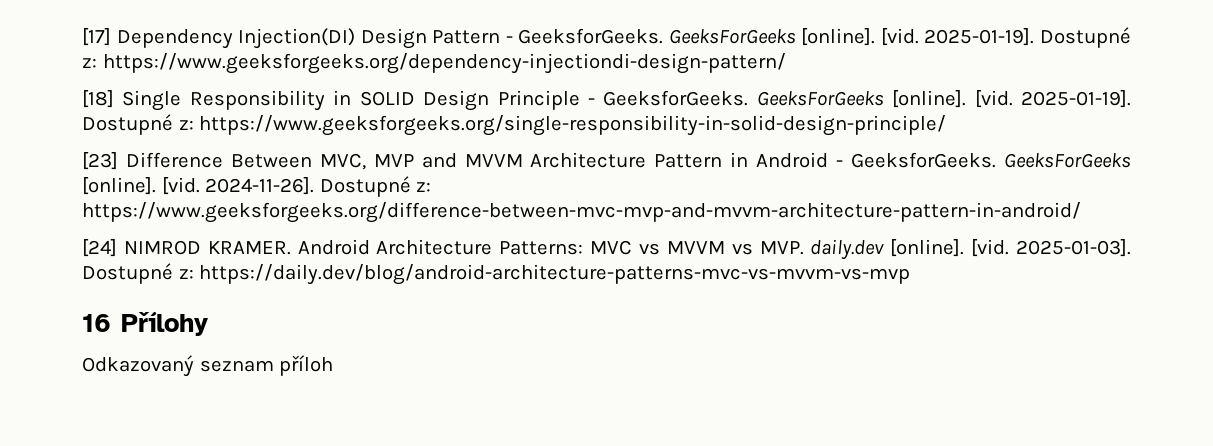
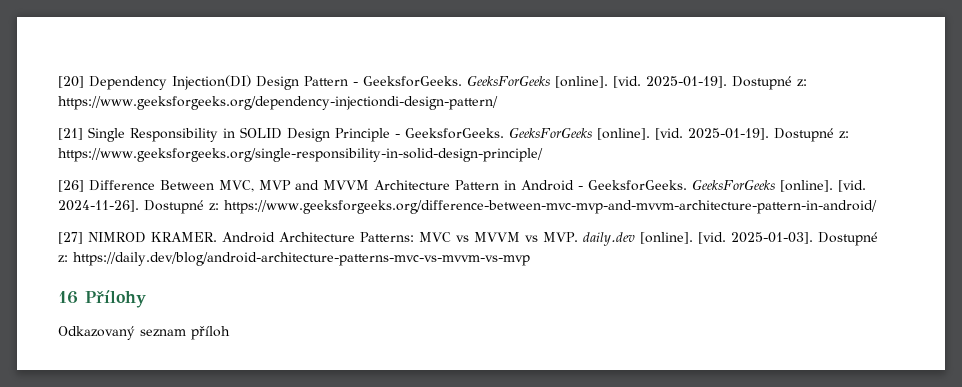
[82,28,111,46] [17] -> [58,76,84,88] [20]
[82,90,114,108] [18] -> [58,128,83,140] [21]
[82,152,118,170] [23] -> [58,180,84,192] [26]
[82,239,117,257] [24] -> [58,232,83,244] [27]

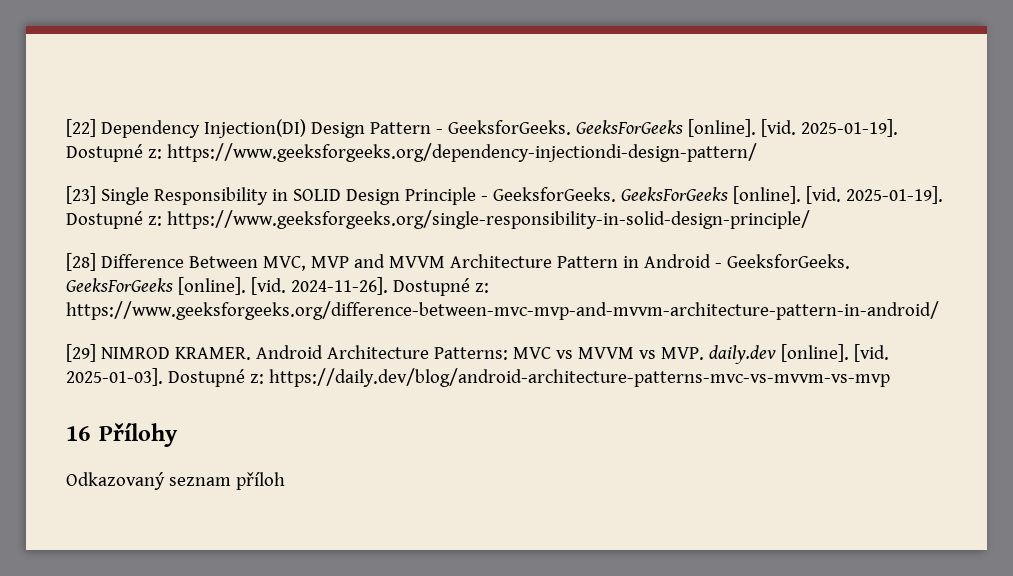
[58,76,84,88] [20] -> [66,119,96,137] [22]
[58,128,83,140] [21] -> [66,186,96,204] [23]
[58,180,84,192] [26] -> [66,253,96,271] [28]
[58,232,83,244] [27] -> [66,344,96,362] [29]

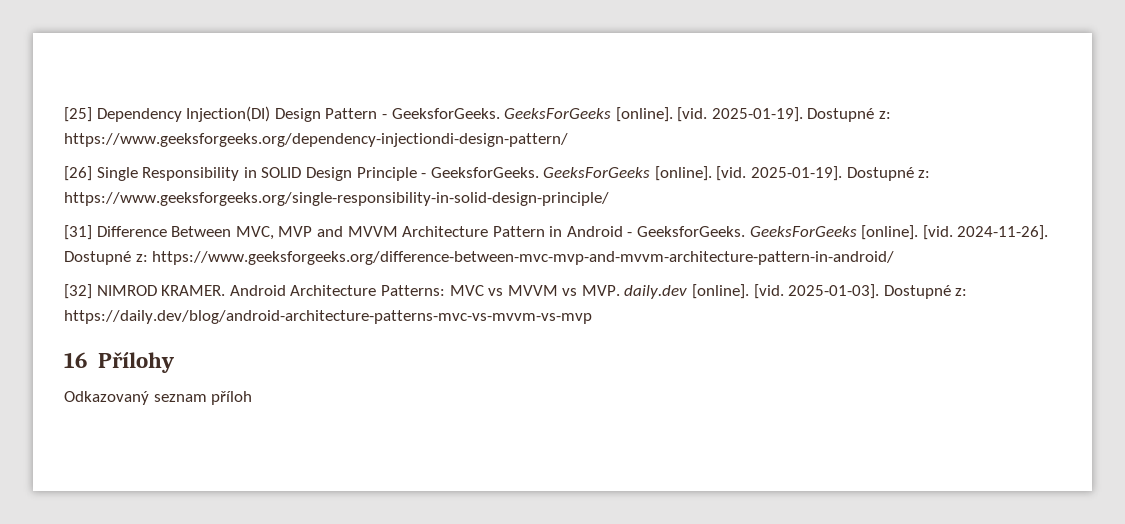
[66,119,96,137] [22] -> [64,107,92,122] [25]
[66,186,96,204] [23] -> [64,166,92,181] [26]
[66,253,96,271] [28] -> [64,225,92,240] [31]
[66,344,96,362] [29] -> [64,284,92,299] [32]

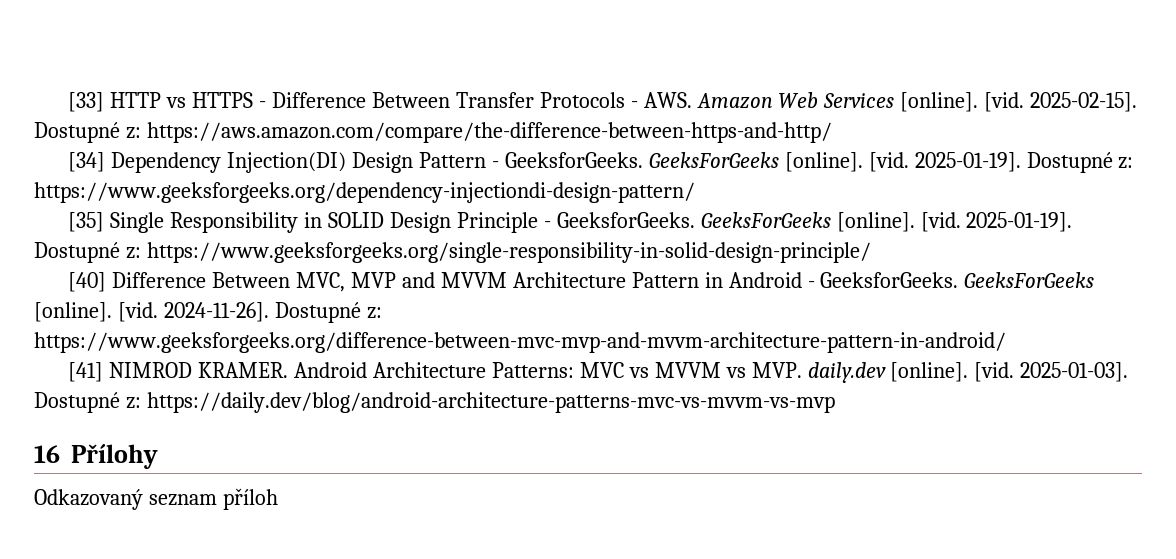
[64,107,92,122] [25] -> [68,92,1138,112] [34,122,832,143] [68,152,106,172] [33] HTTP vs HTTPS - Difference Between Transfer Protocols - AWS. Amazon Web Services [online]. [vid. 2025-02-15]. Dostupné z: https://aws.amazon.com/compare/the-difference-between-https-and-http/ // [34]
[64,166,92,181] [26] -> [68,212,105,232] [35]
[64,225,92,240] [31] -> [68,272,107,292] [40]
[64,284,92,299] [32] -> [68,362,104,382] [41]

